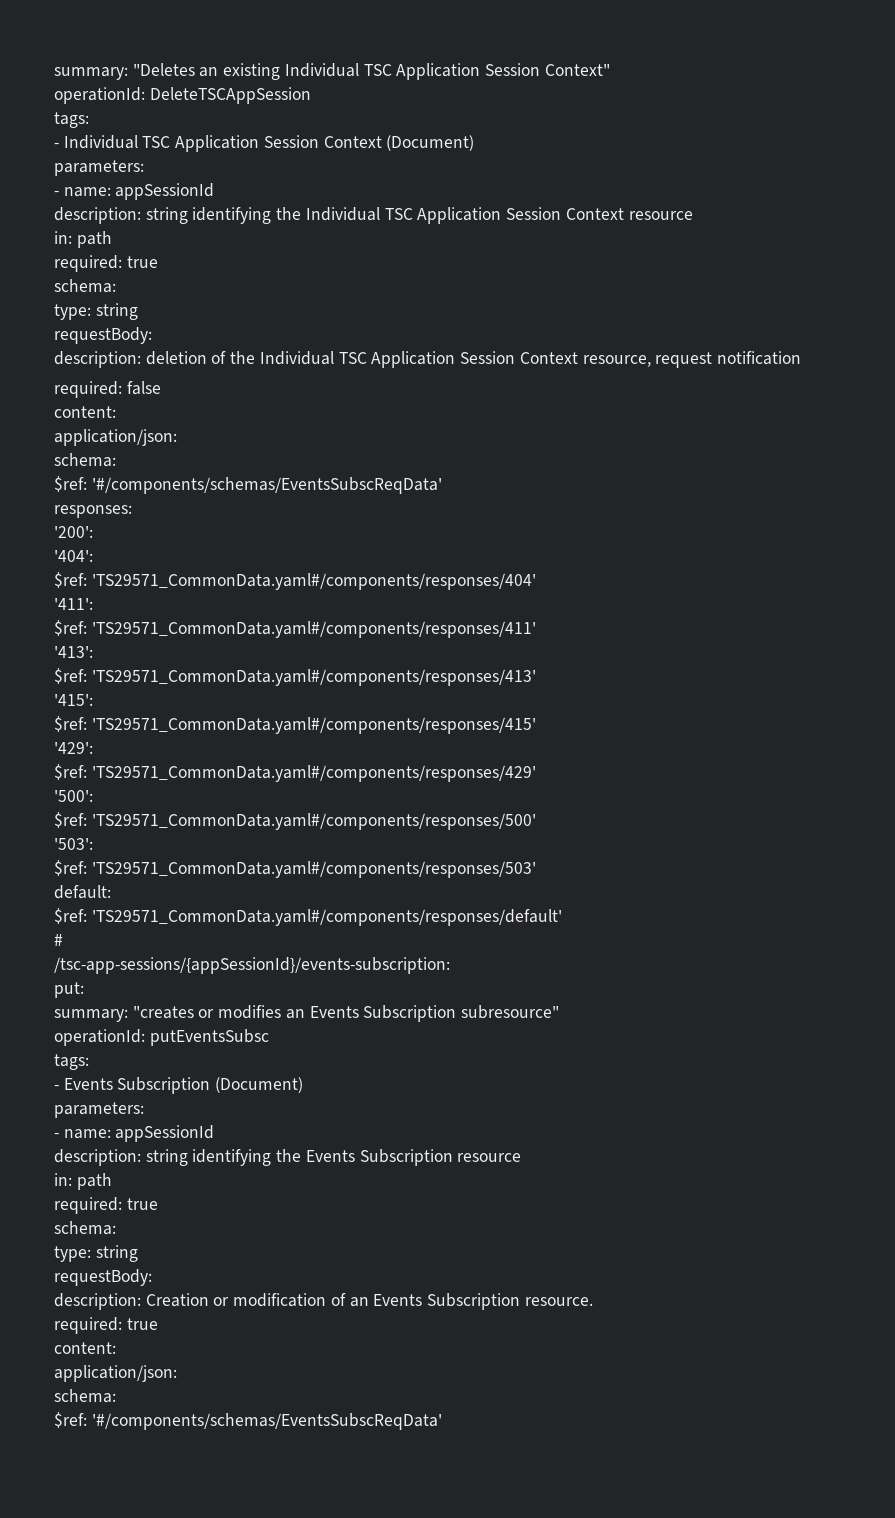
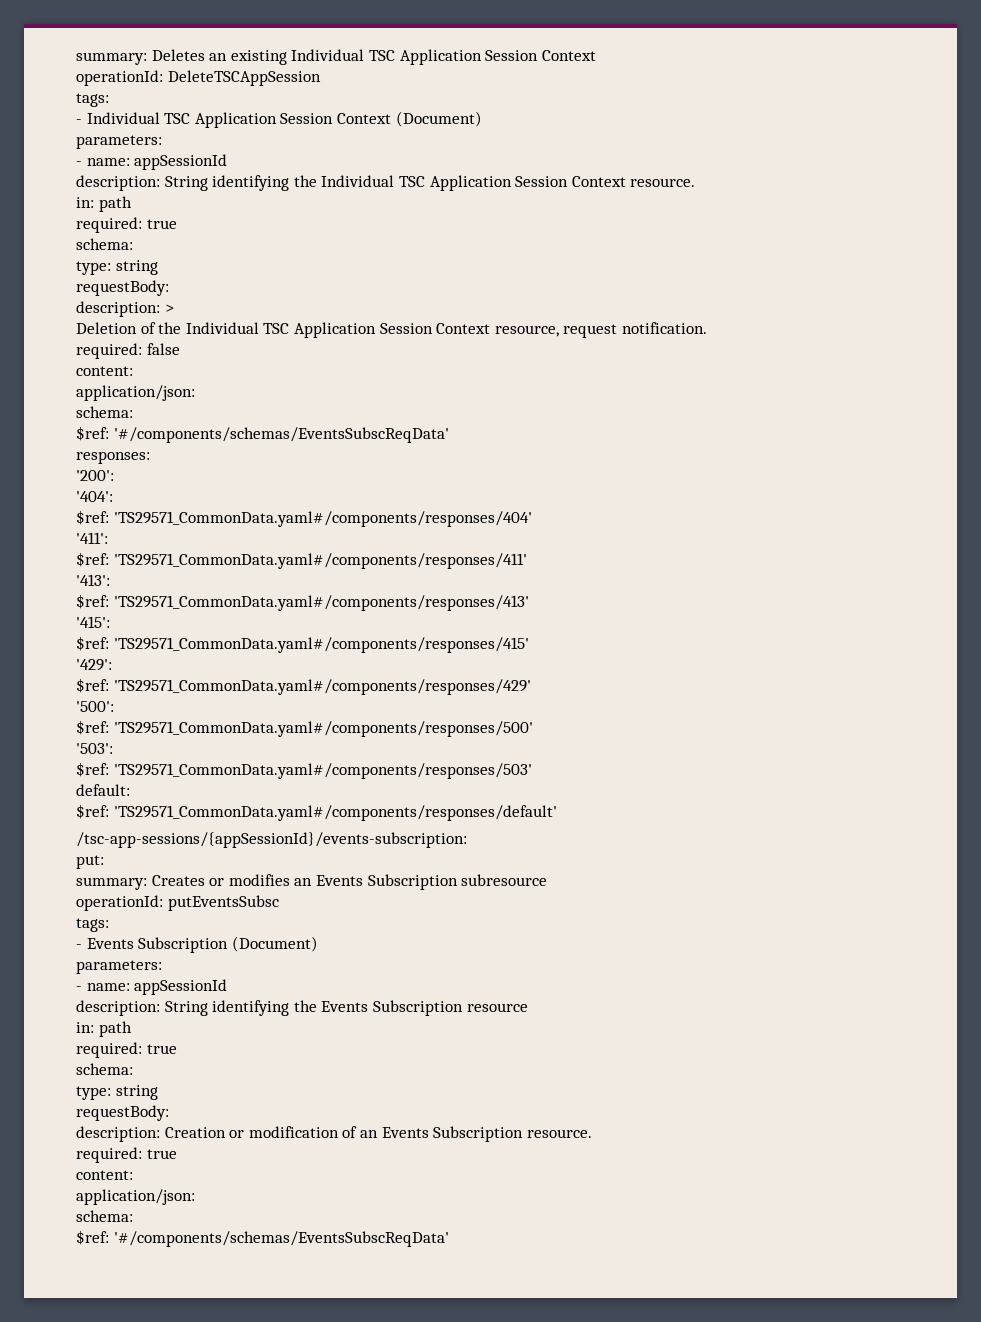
[54,63,195,80] summary: "Deletes -> [76,49,205,65] summary: Deletes
[544,64,610,76] Context" -> [541,50,596,61] Context
[145,207,188,224] string -> [164,176,208,191] String
[628,211,693,220] [54,231,112,248] [54,255,158,272] [54,279,116,293] [54,303,138,320] [54,327,152,344] [54,351,207,368] resource // in: path // required: true // schema: // type: string // requestBody: // description: deletion -> [630,178,696,187] [76,196,132,212] [76,217,177,233] [76,238,133,250] [76,260,158,275] [76,280,169,296] [76,301,174,317] [76,322,137,334] resource. // in: path // required: true // schema: // type: string // requestBody: // description: > // Deletion
[716,351,801,365] notification -> [621,322,707,334] notification.
[54,934,63,946] // # -> (557, 813) none
[132,1006,194,1019] "creates -> [151,875,205,886] Creates
[461,1005,560,1019] subresource" -> [461,874,548,886] subresource
[145,1149,188,1166] string -> [164,1001,208,1016] String

